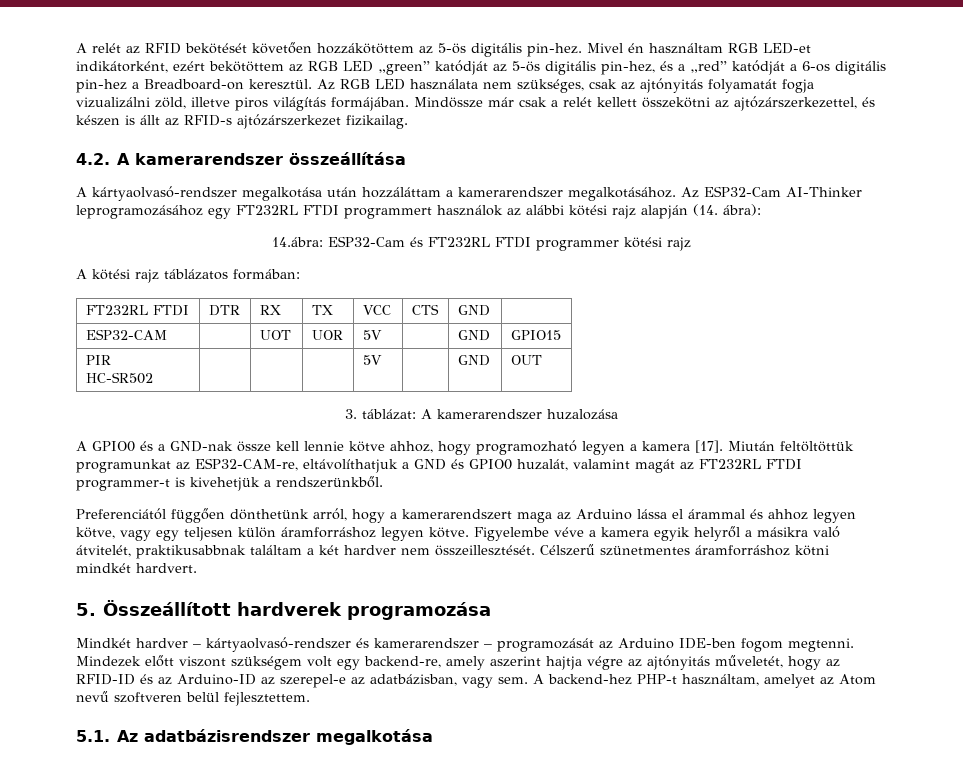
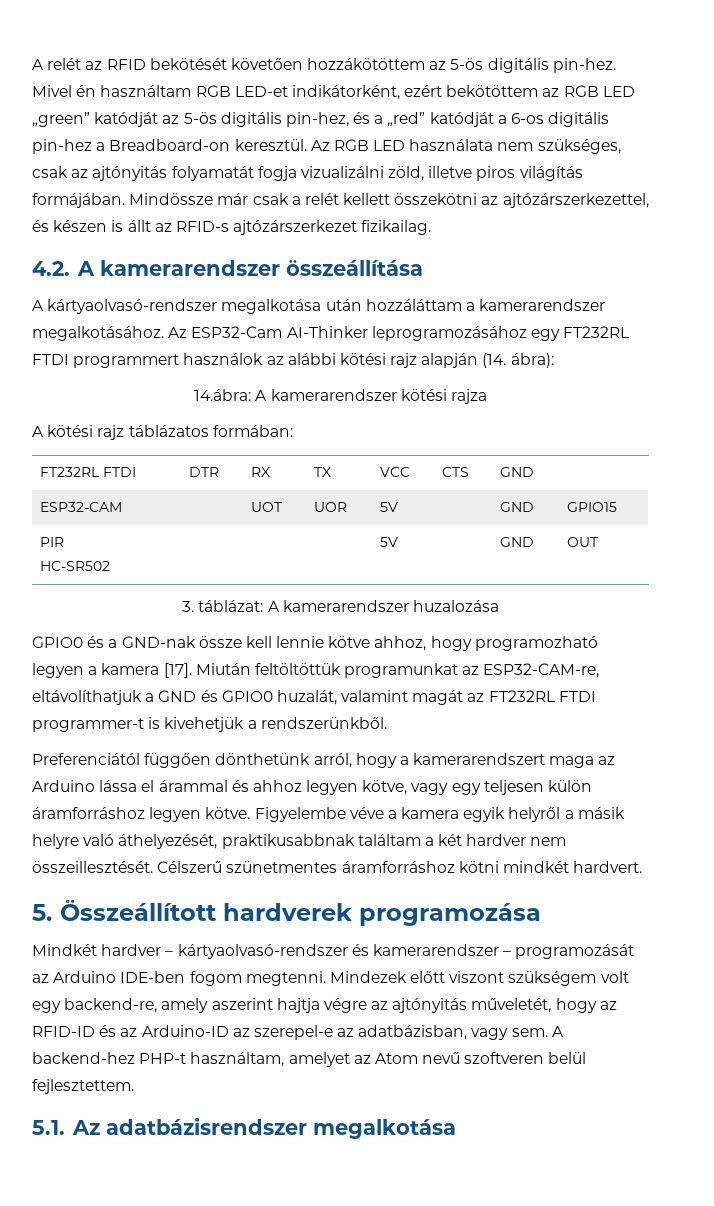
[328,236,691,251] ESP32-Cam és FT232RL FTDI programmer kötési rajz -> [255,389,487,404] A kamerarendszer kötési rajza
[76,441,87,451] A -> (499, 606) none
[757,526,840,538] [76,545,131,557] másikra való átvitelét, -> [577,807,625,819] [32,834,218,849] másik helyre való áthelyezését,

